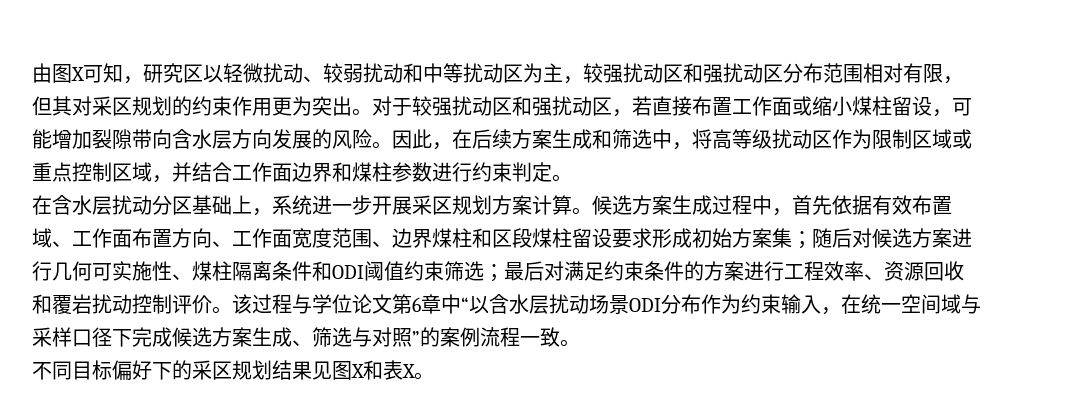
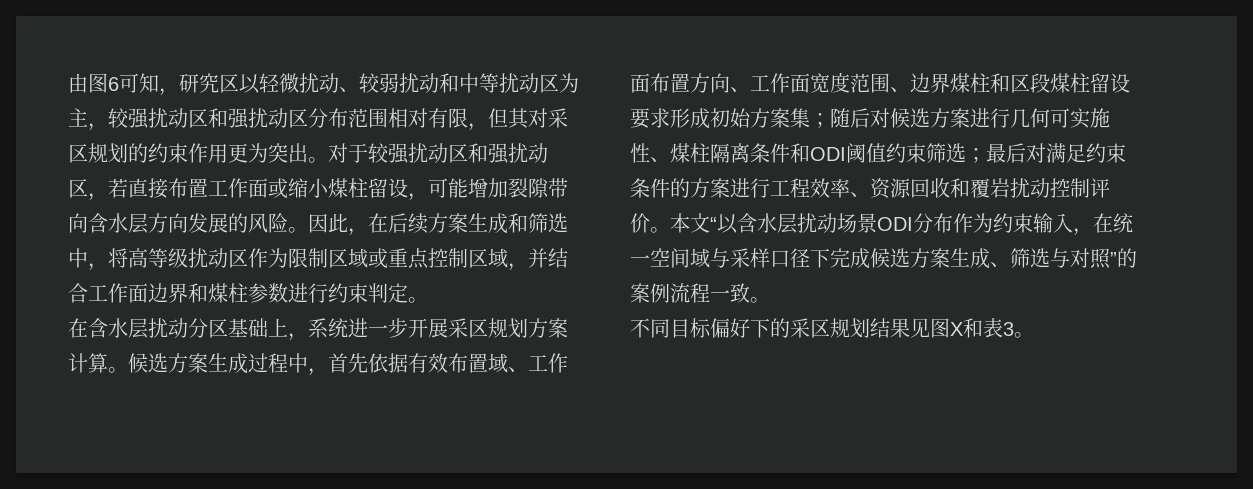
[71,67,84,81] X -> [108,77,119,91] 6
[232,294,461,314] 该过程与学位论文第6章中 -> [670,213,710,233] 本文
[402,364,415,378] X -> [1003,322,1014,336] 3

